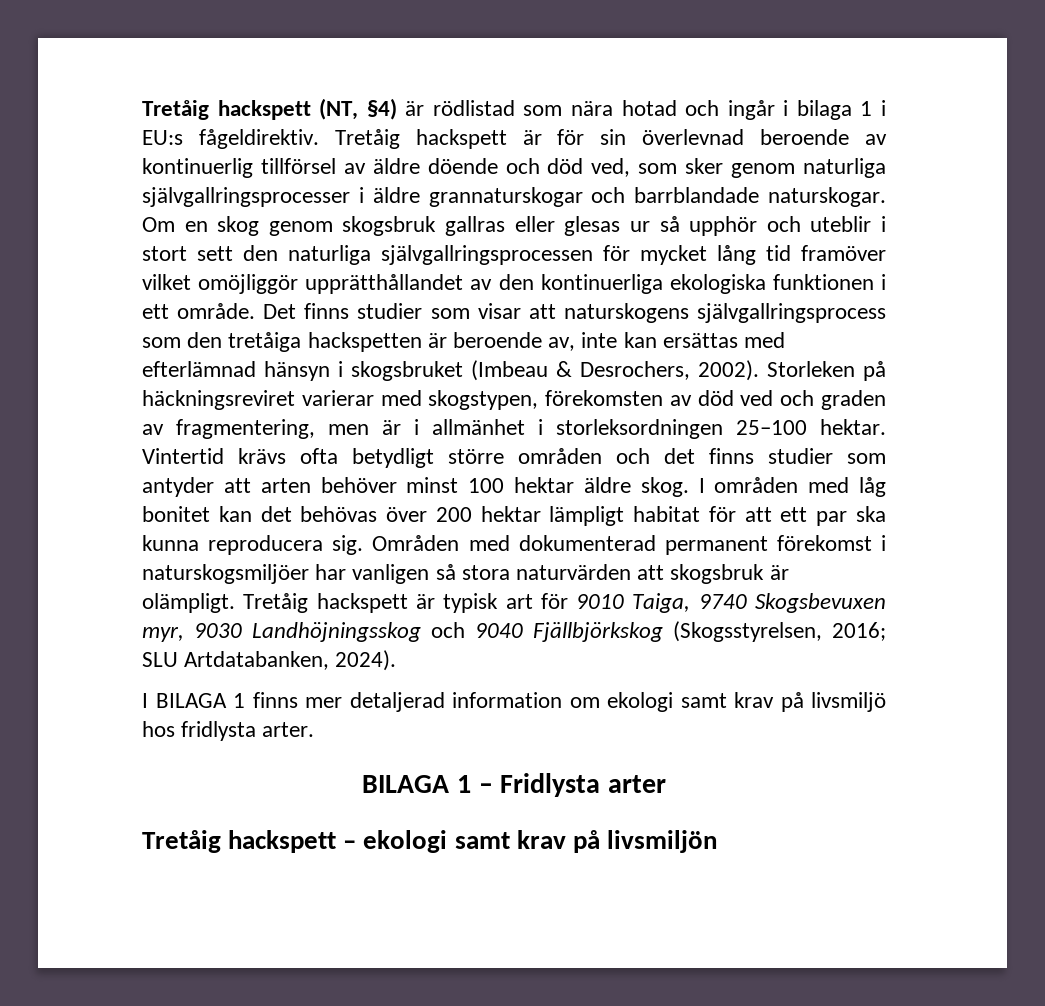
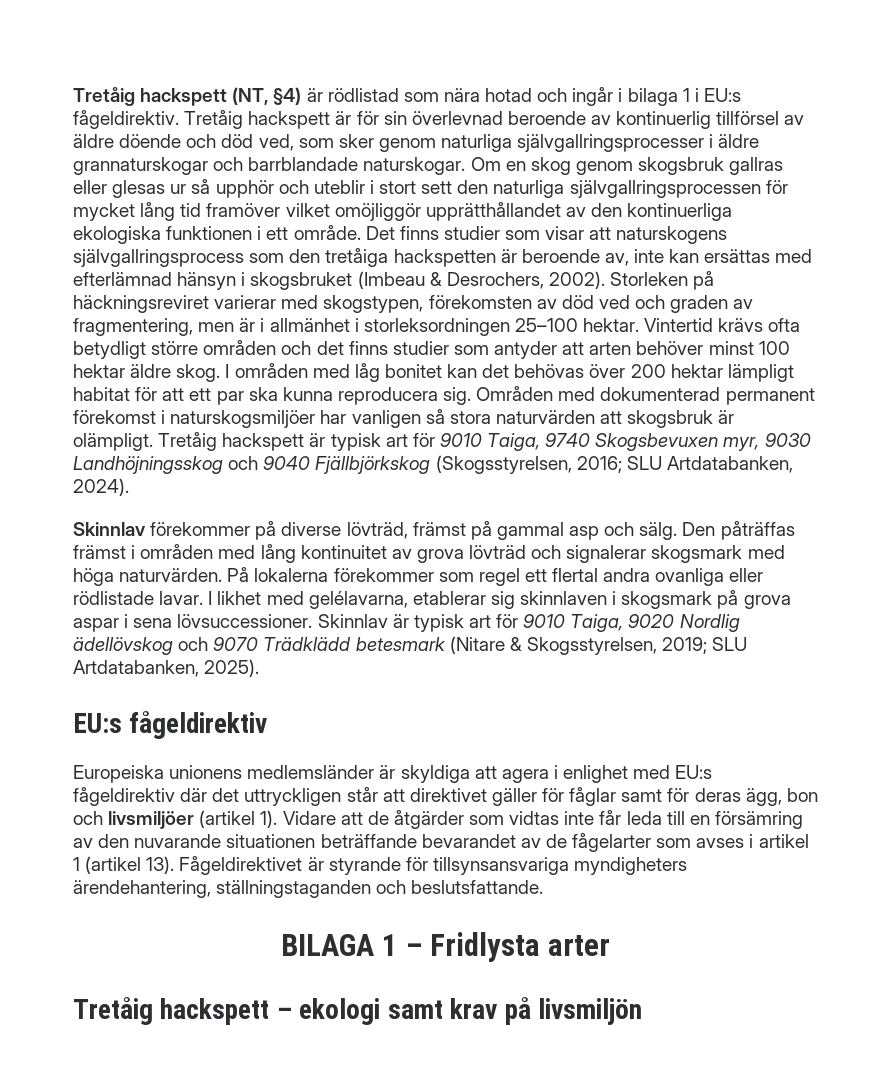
[142,692,886,712] [142,721,315,741] I BILAGA 1 finns mer detaljerad information om ekologi samt krav på livsmiljö hos fridlysta arter. -> [73,521,795,540] [73,544,785,563] [73,567,764,586] [73,590,791,609] [73,614,740,632] [73,636,748,655] [73,659,260,677] [73,711,268,739] [73,765,713,783] [73,787,818,806] [73,810,803,829] [73,833,809,852] [73,856,688,875] [73,880,544,898] Skinnlav förekommer på diverse lövträd, främst på gammal asp och sälg. Den påträffas främst i områden med lång kontinuitet av grova lövträd och signalerar skogsmark med höga naturvärden. På lokalerna förekommer som regel ett flertal andra ovanliga eller rödlistade lavar. I likhet med gelélavarna, etablerar sig skinnlaven i skogsmark på grova aspar i sena lövsuccessioner. Skinnlav är typisk art för 9010 Taiga, 9020 Nordlig ädellövskog och 9070 Trädklädd betesmark (Nitare & Skogsstyrelsen, 2019; SLU Artdatabanken, 2025). // EU:s fågeldirektiv // Europeiska unionens medlemsländer är skyldiga att agera i enlighet med EU:s fågeldirektiv där det uttryckligen står att direktivet gäller för fåglar samt för deras ägg, bon och livsmiljöer (artikel 1). Vidare att de åtgärder som vidtas inte får leda till en försämring av den nuvarande situationen beträffande bevarandet av de fågelarter som avses i artikel 1 (artikel 13). Fågeldirektivet är styrande för tillsynsansvariga myndigheters ärendehantering, ställningstaganden och beslutsfattande.

